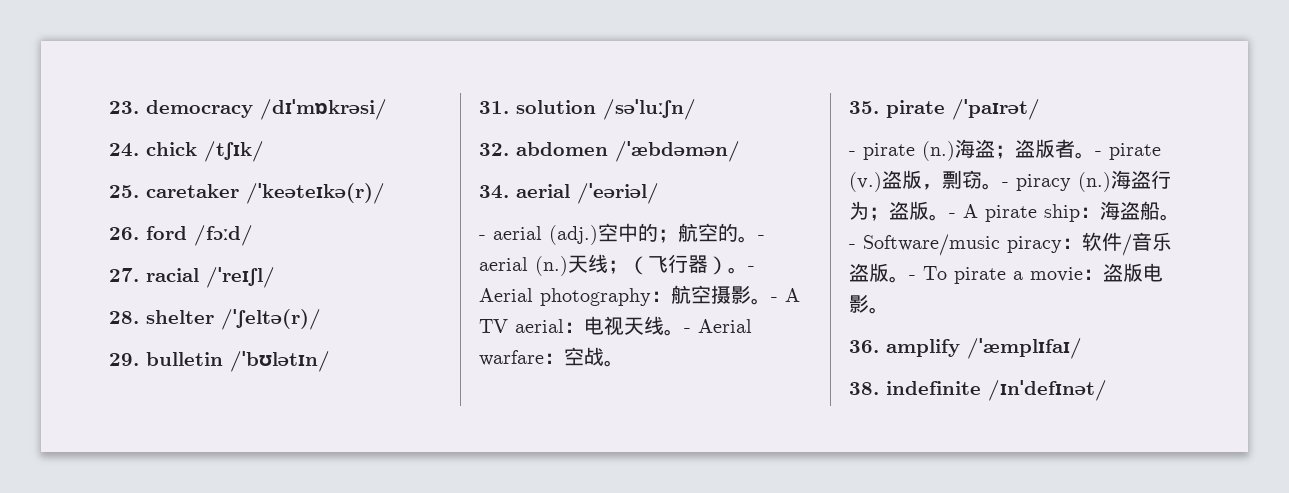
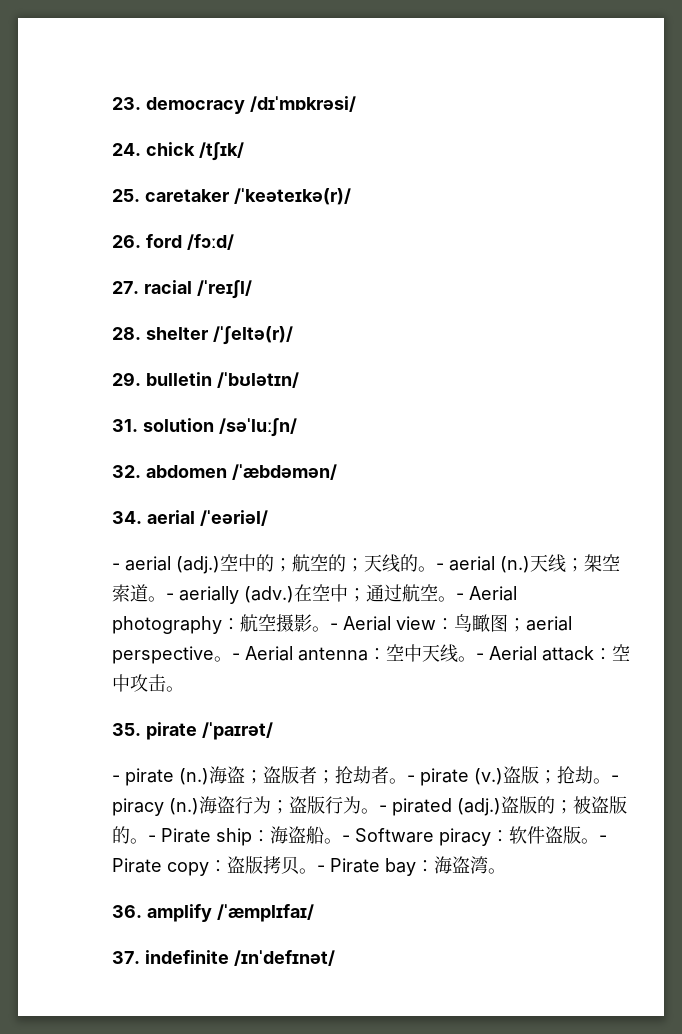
(738, 232) none -> [346,554,418,573] ；天线的
[628,254,728,275] （飞行器） -> [584,554,620,572] [112,584,438,604] 架空索道。- aerially (adv.)在空中；通过航空
[785,288,800,302] [479,316,752,336] [479,347,604,366] A TV aerial：电视天线。- Aerial warfare：空战 -> [343,614,572,632] [112,644,630,664] [112,674,166,692] Aerial view：鸟瞰图；aerial perspective。- Aerial antenna：空中天线。- Aerial attack：空中攻击
(1075, 148) none -> [317,766,389,784] ；抢劫者
[922,170,982,190] ，剽窃 -> [539,766,593,784] ；抢劫
[929,204,1037,222] 。- A pirate -> [325,796,627,816] [112,826,211,844] 行为。- pirated (adj.)盗版的；被盗版的。- Pirate
[863,234,1000,256] Software/music -> [355,828,434,843] Software
[1122,232,1172,256] [849,263,1163,284] [849,294,869,313] /音乐盗版。- To pirate a movie：盗版电影 -> [545,826,607,844] [112,856,488,876] 盗版。- Pirate copy：盗版拷贝。- Pirate bay：海盗湾
[849,382,879,395] 38. -> [112,951,140,964] 37.

